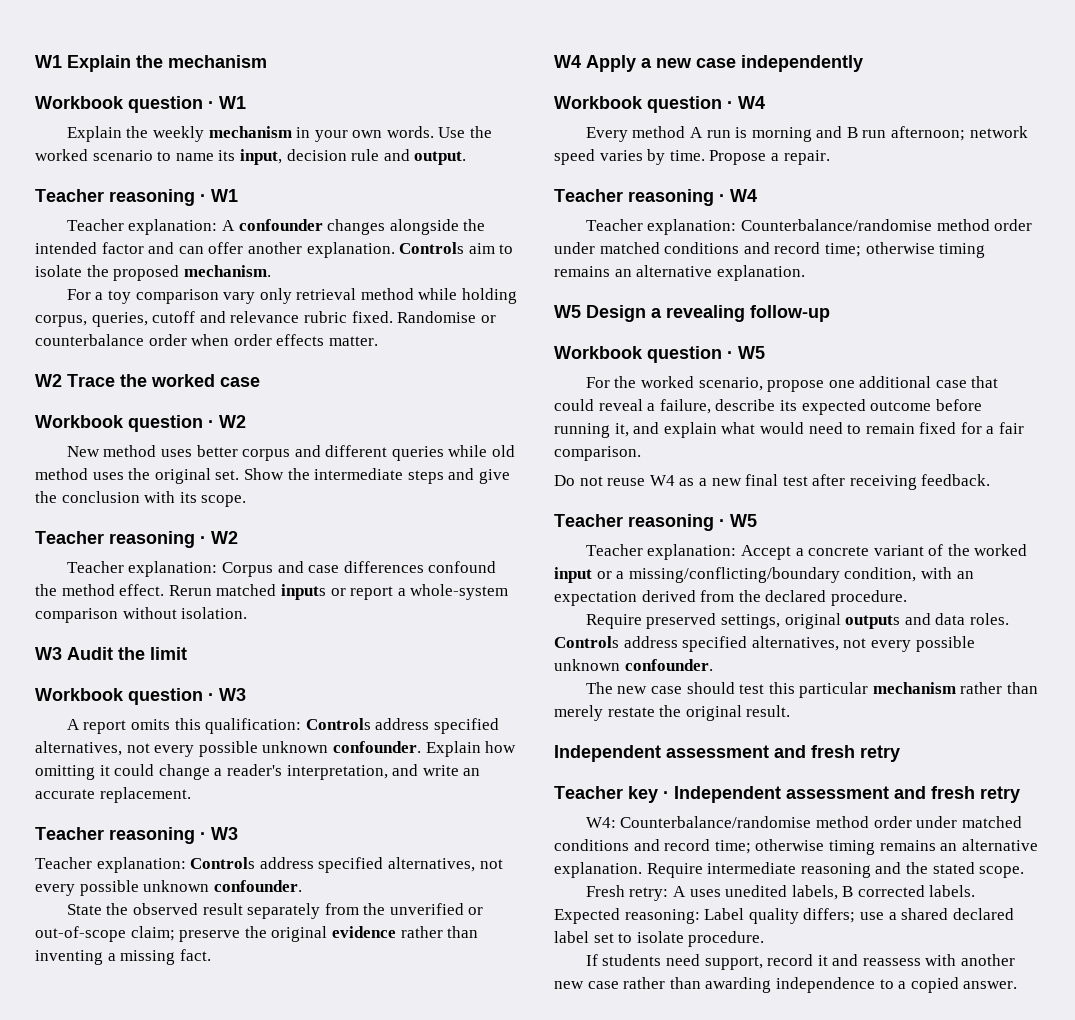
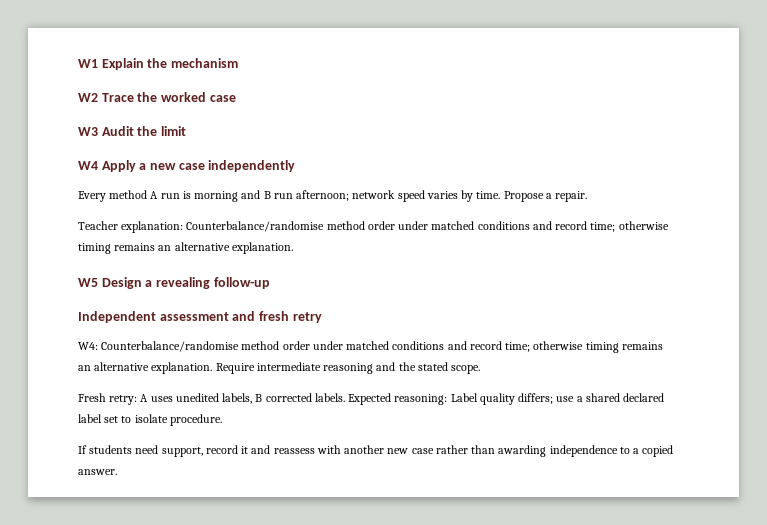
[35,96,246,113] [66,126,493,142] [35,149,467,165] [35,189,238,206] [66,219,486,235] [35,242,514,258] [35,265,271,281] [66,288,518,304] [35,311,496,327] [35,334,378,346] // Workbook question · W1 // Explain the weekly mechanism in your own words. Use the worked scenario to name its input, decision rule and output. // Teacher reasoning · W1 // Teacher explanation: A confounder changes alongside the intended factor and can offer another explanation. Controls aim to isolate the proposed mechanism. // For a toy comparison vary only retrieval method while holding corpus, queries, cutoff and relevance rubric fixed. Randomise or counterbalance order when order effects matter. -> (238, 63) none
[35,415,246,432] [66,445,516,461] [35,468,510,484] [35,491,247,507] [35,531,238,548] [66,561,497,577] [35,584,509,600] [35,607,248,623] [35,647,187,660] [35,688,246,705] [66,718,499,734] [35,741,517,757] [35,764,481,780] [35,787,191,803] [35,827,238,844] [35,857,503,873] [35,880,302,896] [66,903,484,919] [35,926,479,942] [35,949,211,965] Workbook question · W2 // New method uses better corpus and different queries while old method uses the original set. Show the intermediate steps and give the conclusion with its scope. // Teacher reasoning · W2 // Teacher explanation: Corpus and case differences confound the method effect. Rerun matched inputs or report a whole-system comparison without isolation. // W3 Audit the limit // Workbook question · W3 // A report omits this qualification: Controls address specified alternatives, not every possible unknown confounder. Explain how omitting it could change a reader's interpretation, and write an accurate replacement. // Teacher reasoning · W3 // Teacher explanation: Controls address specified alternatives, not every possible unknown confounder. // State the observed result separately from the unverified or out-of-scope claim; preserve the original evidence rather than inventing a missing fact. -> [78,126,186,136] W3 Audit the limit
[554,96,765,113] // Workbook question · W4 -> (296, 166) none
[554,189,757,206] // Teacher reasoning · W4 -> (588, 196) none
[554,346,765,363] [585,376,999,392] [554,399,982,415] [554,422,1025,438] [554,446,641,461] [554,474,991,490] [554,514,757,531] [585,544,1028,560] [554,567,974,583] [554,590,907,606] [585,613,1009,629] [554,636,975,652] [554,659,713,671] [585,682,1039,698] [554,705,791,721] [554,745,900,762] [554,786,669,803] Workbook question · W5 // For the worked scenario, propose one additional case that could reveal a failure, describe its expected outcome before running it, and explain what would need to remain fixed for a fair comparison. // Do not reuse W4 as a new final test after receiving feedback. // Teacher reasoning · W5 // Teacher explanation: Accept a concrete variant of the worked input or a missing/conflicting/boundary condition, with an expectation derived from the declared procedure. // Require preserved settings, original outputs and data roles. Controls address specified alternatives, not every possible unknown confounder. // The new case should test this particular mechanism rather than merely restate the original result. // Independent assessment and fresh retry // Teacher key · -> (270, 283) none

